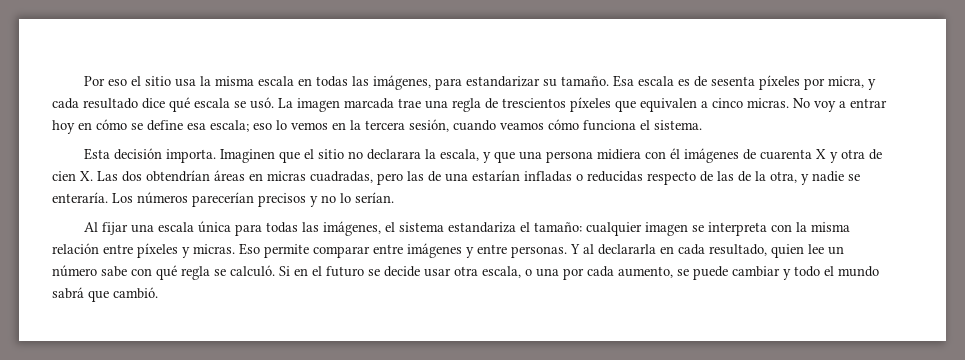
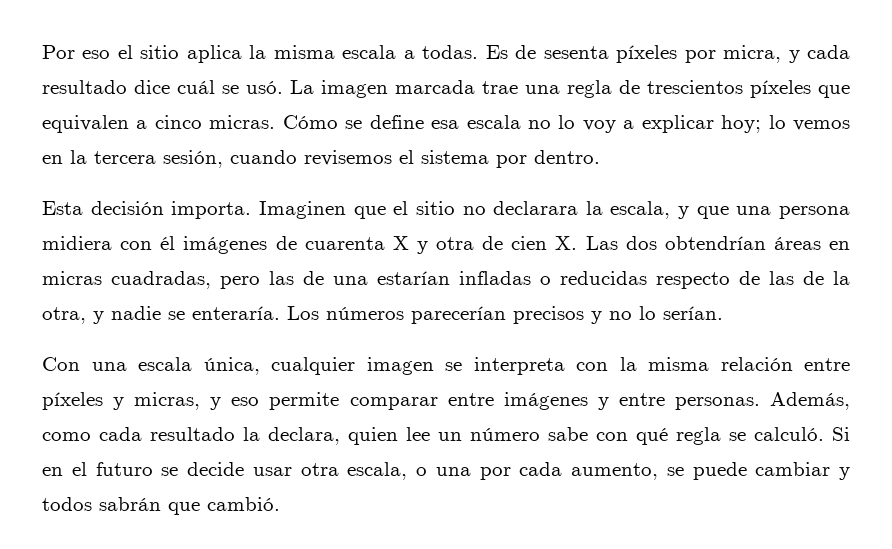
[175,79,197,87] usa -> [186,45,242,63] aplica
[298,75,691,90] en todas las imágenes, para estandarizar su tamaño. Esa escala es -> [403,45,508,59] a todas. Es
[169,97,230,112] qué escala -> [177,80,215,94] cuál
[793,98,887,112] [52,119,272,134] No voy a entrar hoy en cómo se define esa escala; eso -> [282,115,762,133] Cómo se define esa escala no lo voy a explicar hoy;
[500,119,702,131] veamos cómo funciona el sistema. -> [304,150,600,168] revisemos el sistema por dentro.
[84,221,583,236] Al fijar una escala única para todas las imágenes, el sistema estandariza el tamaño: -> [42,357,260,375] Con una escala única,
[193,243,260,255] micras. Eso -> [134,392,260,410] micras, y eso
[570,244,767,256] Y al declararla en cada resultado, -> [770,392,851,410] [42,427,340,445] Además, como cada resultado la declara,
[794,266,879,277] [52,287,84,299] todo el mundo sabrá -> [42,497,161,511] todos sabrán

